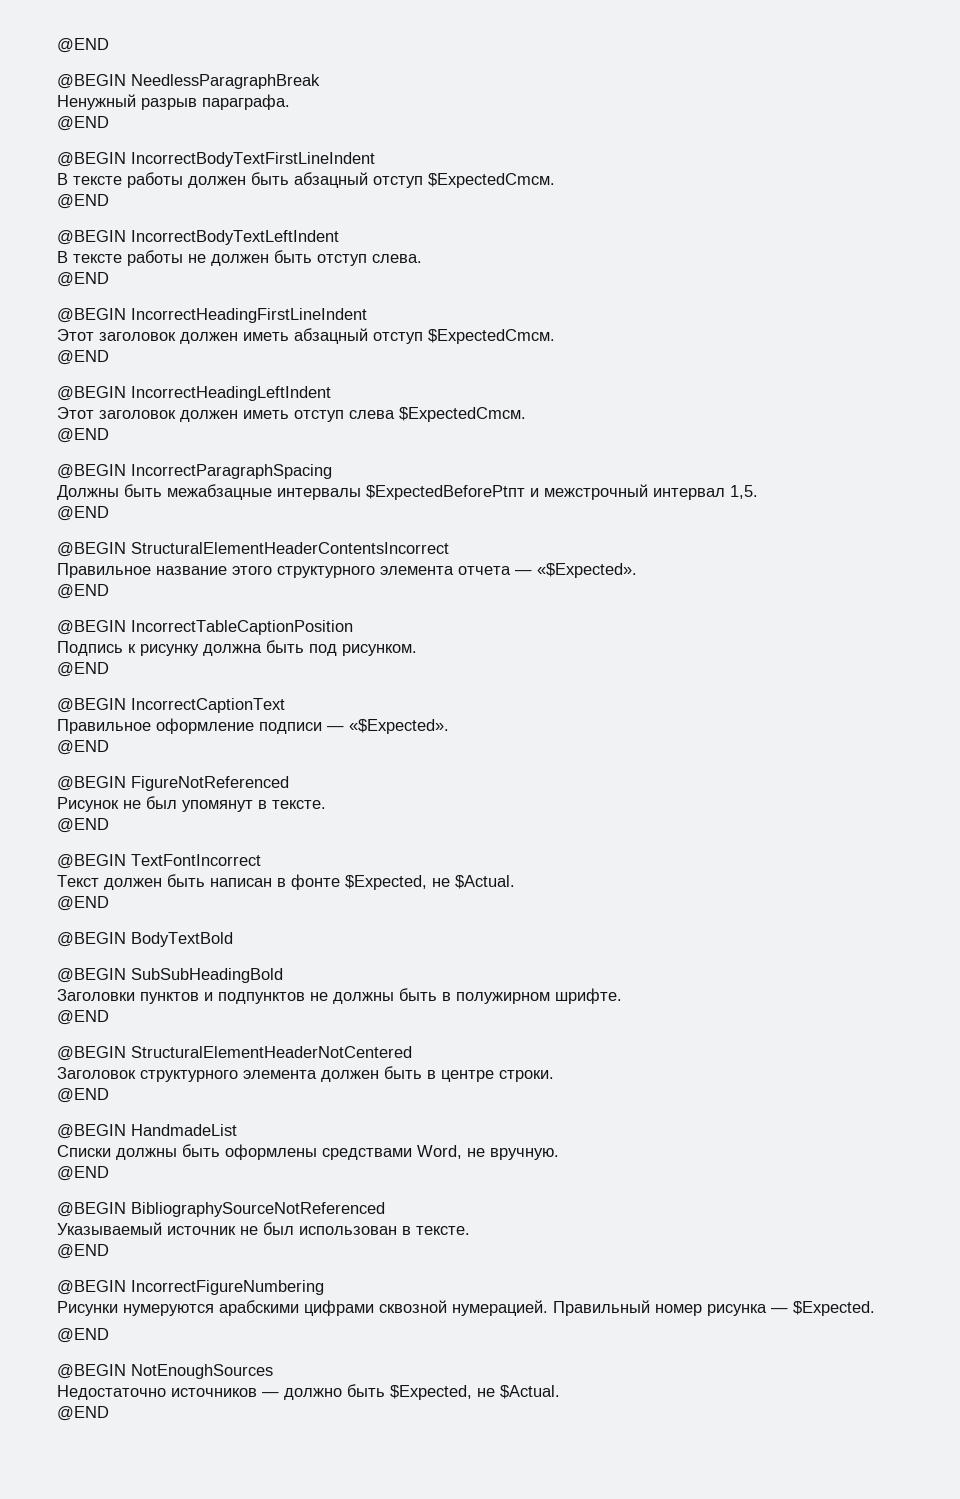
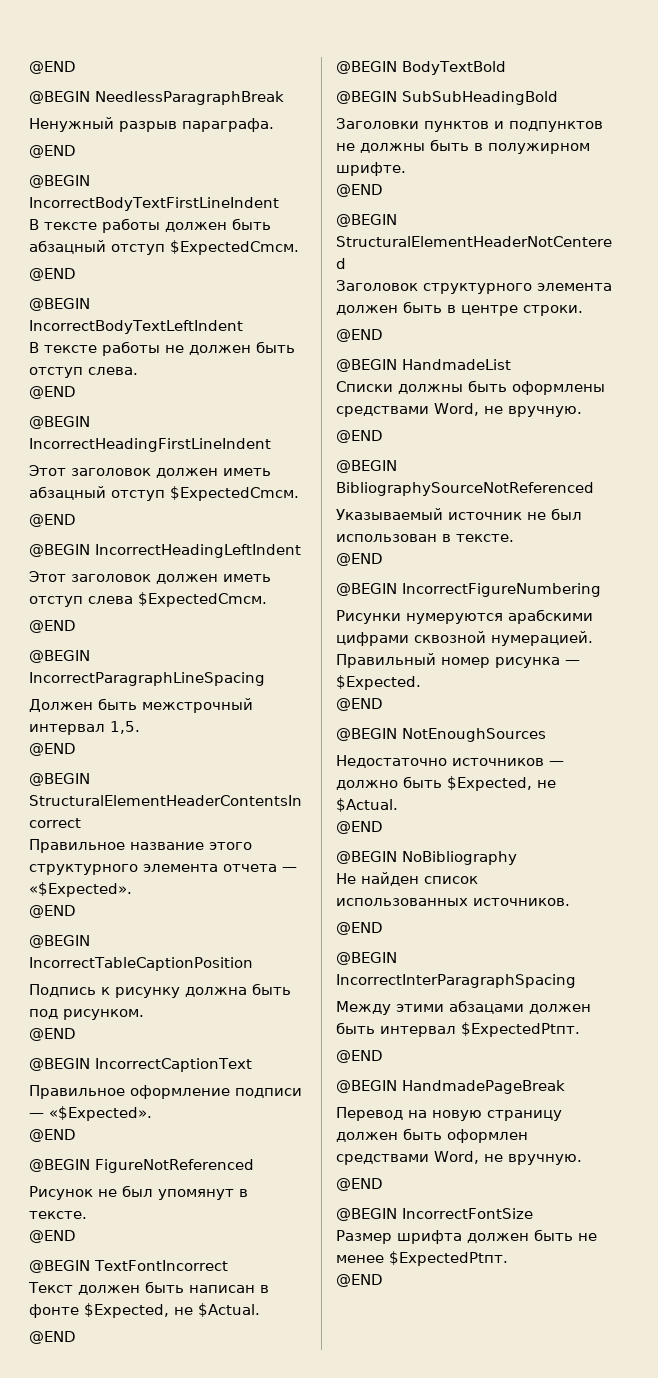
[131,464,332,479] [57,484,539,500] IncorrectParagraphSpacing // Должны быть межабзацные интервалы $ExpectedBeforePtпт и -> [29,672,265,686] [29,698,137,712] IncorrectParagraphLineSpacing // Должен быть
(109, 1413) none -> [336,851,517,865] [336,872,478,886] [336,898,570,906] [336,922,383,935] [336,952,397,965] [336,974,576,988] [336,1000,591,1015] [336,1022,580,1037] [336,1050,383,1063] [336,1080,565,1094] [336,1107,562,1121] [336,1128,528,1143] [336,1151,582,1165] [336,1178,383,1191] [336,1208,533,1221] [336,1229,597,1244] [336,1251,508,1266] [336,1274,383,1287] // @BEGIN NoBibliography // Не найден список использованных источников. // @END // @BEGIN IncorrectInterParagraphSpacing // Между этими абзацами должен быть интервал $ExpectedPtпт. // @END // @BEGIN HandmadePageBreak // Перевод на новую страницу должен быть оформлен средствами Word, не вручную. // @END // @BEGIN IncorrectFontSize // Размер шрифта должен быть не менее $ExpectedPtпт. // @END

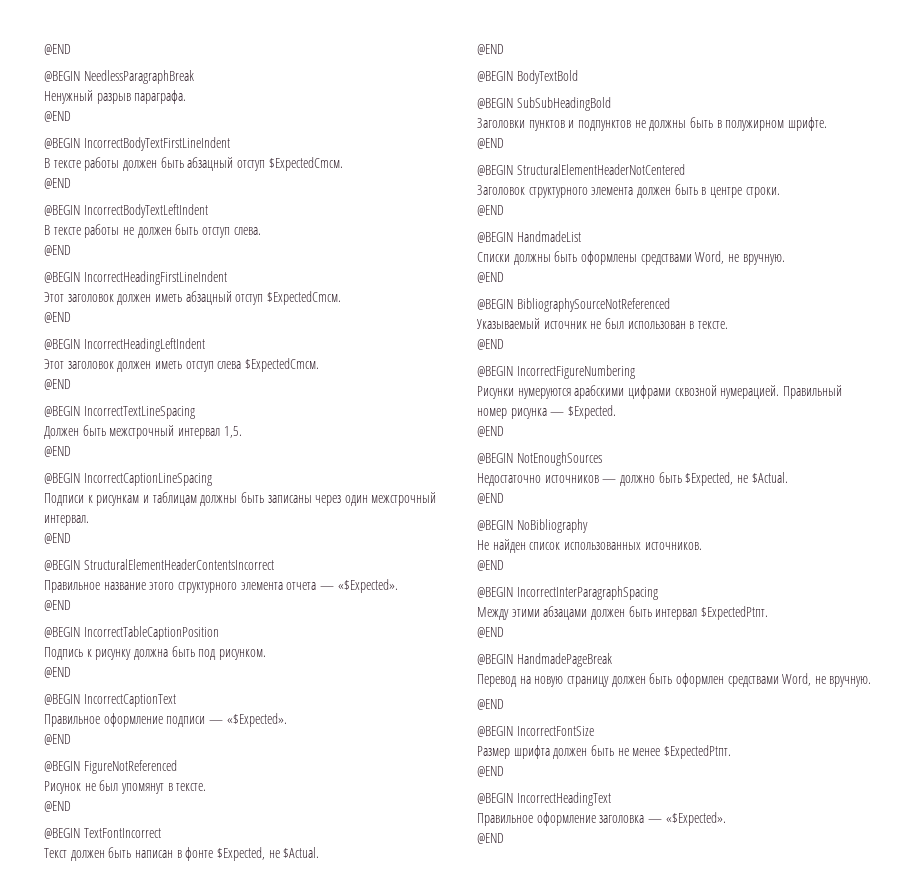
[29,672,265,686] IncorrectParagraphLineSpacing -> [83,406,195,419] IncorrectTextLineSpacing
(76, 749) none -> [44,473,212,486] [44,492,437,506] [44,515,89,526] [44,533,71,544] // @BEGIN IncorrectCaptionLineSpacing // Подписи к рисункам и таблицам должны быть записаны через один межстрочный интервал. // @END
(383, 1280) none -> [477,792,611,806] [477,812,726,826] [477,833,504,844] // @BEGIN IncorrectHeadingText // Правильное оформление заголовка — «$Expected». // @END

